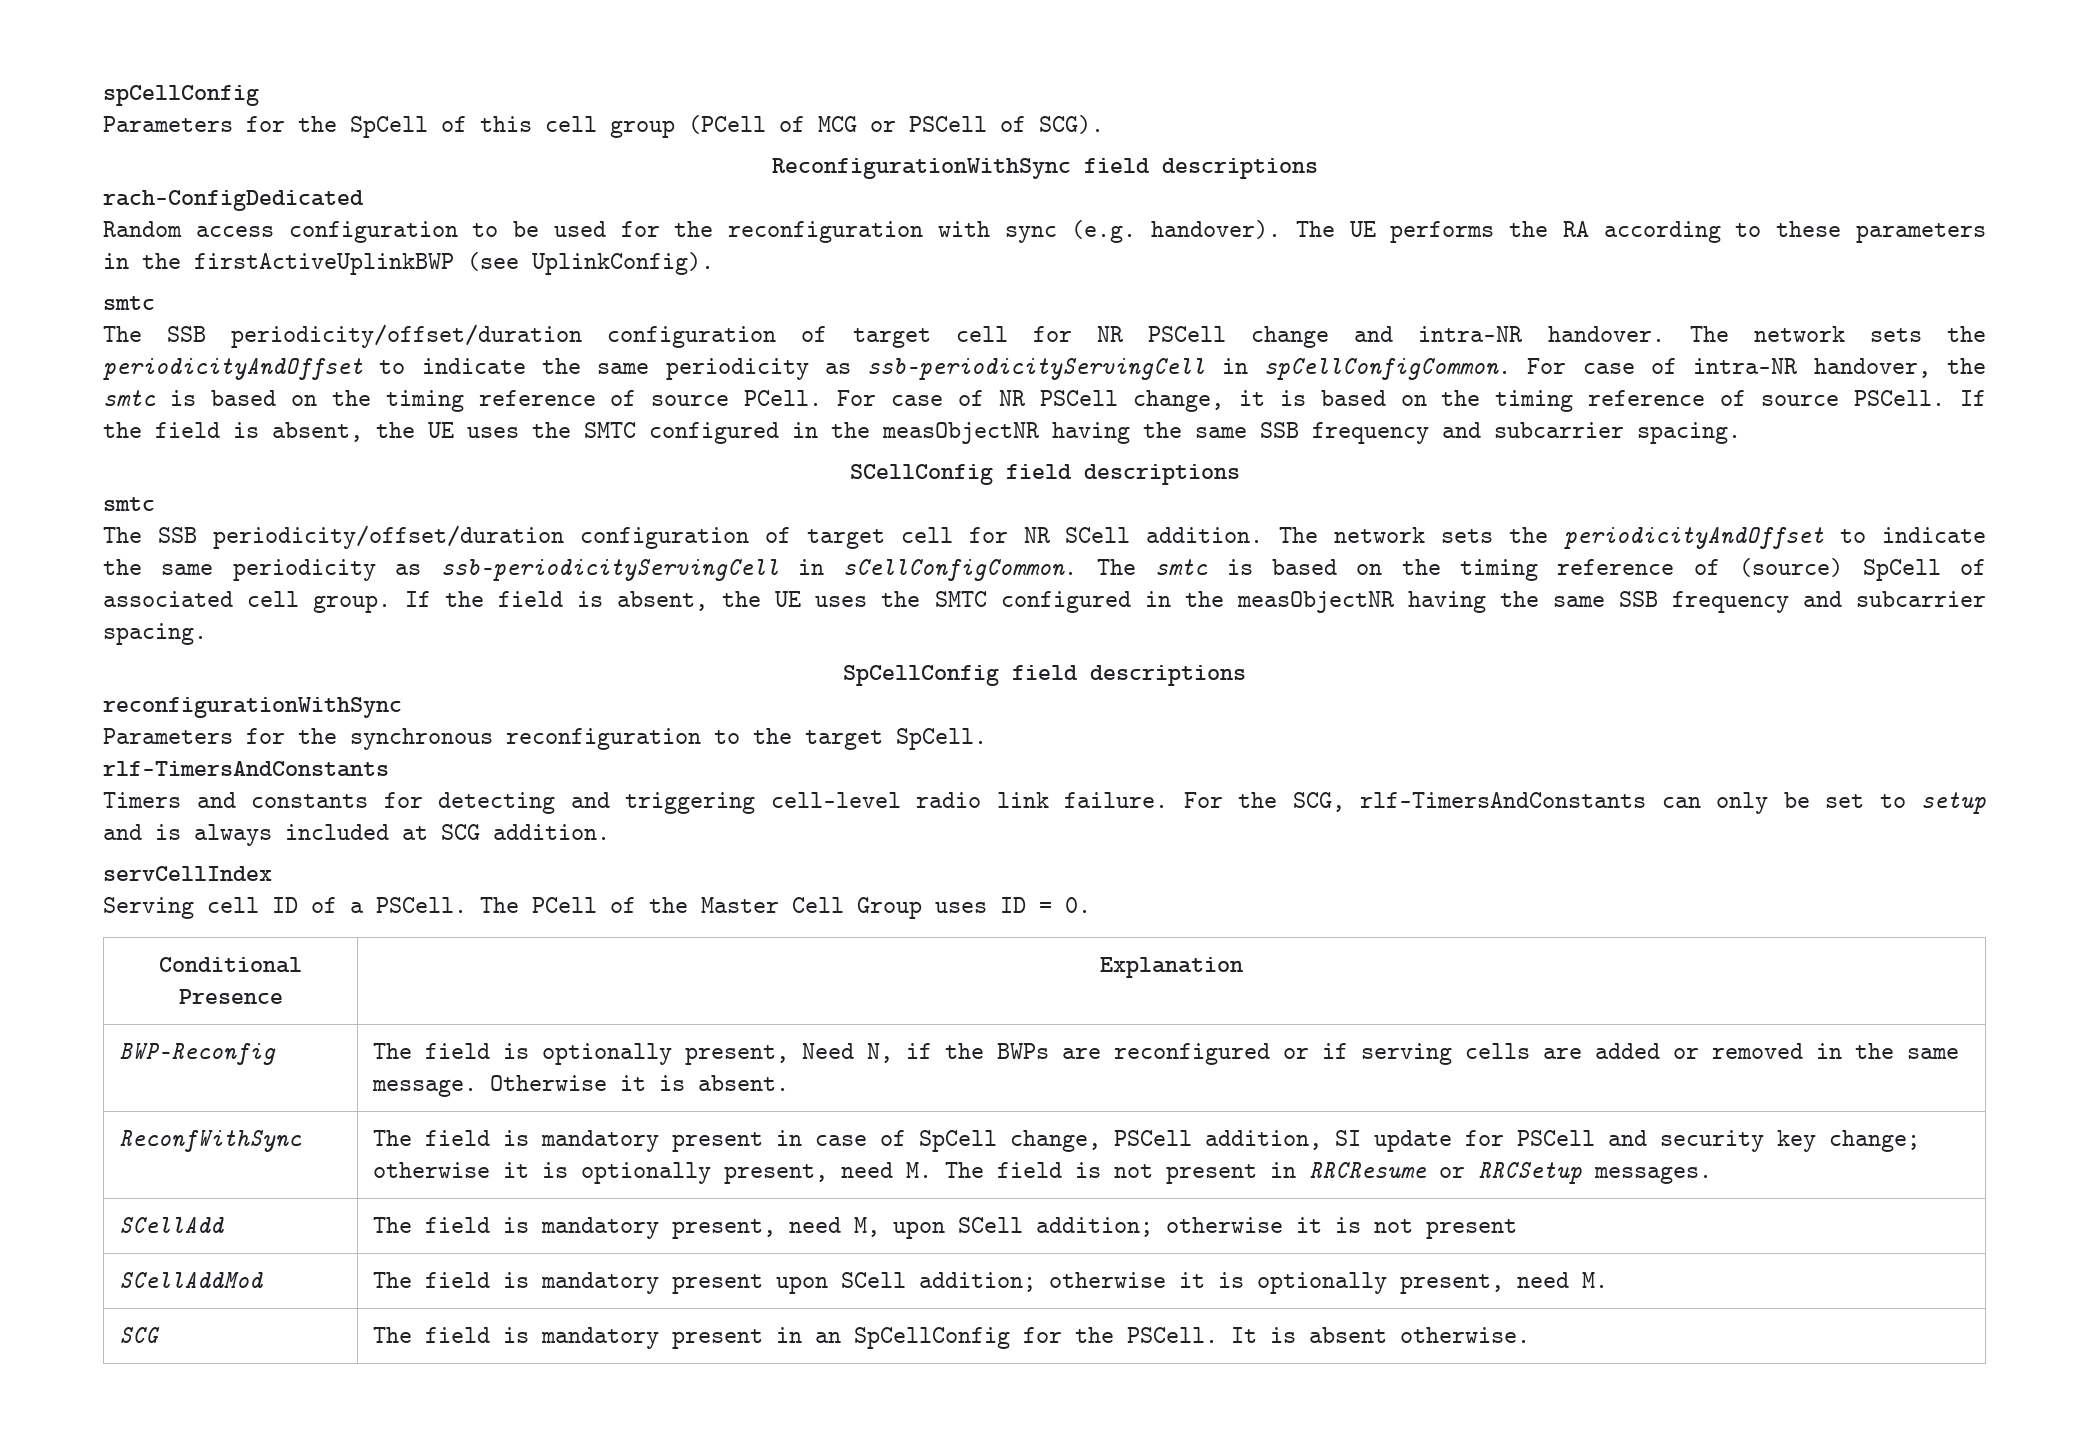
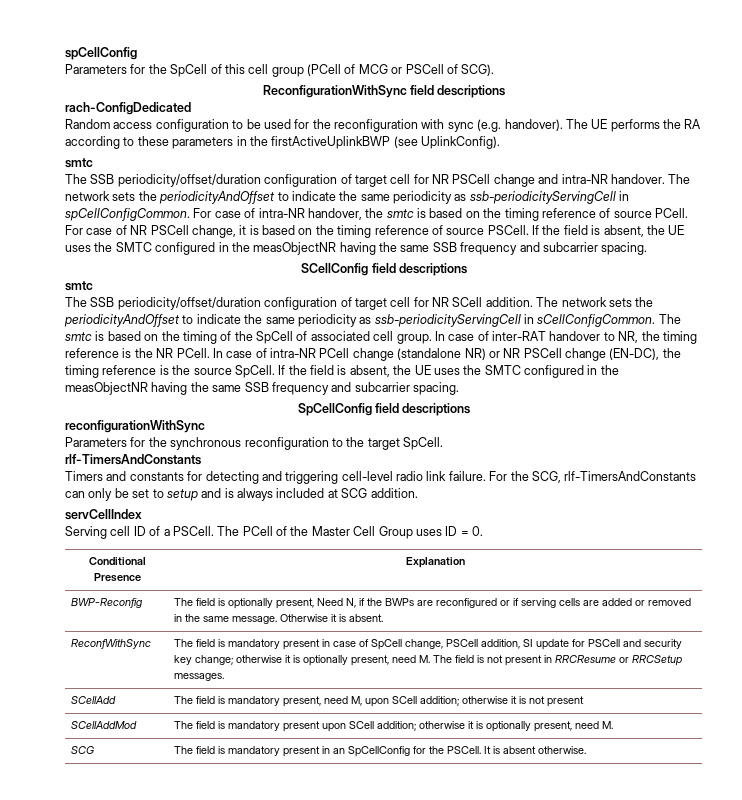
[1557,558,1844,577] reference of (source) -> [220,331,253,341] of the
(392, 604) none -> [434,331,697,344] [65,348,681,361] [65,365,275,378] In case of inter-RAT handover to NR, the timing reference is the NR PCell. In case of intra-NR PCell change (standalone NR) or NR PSCell change (EN-DC), the timing reference is the source SpCell.

